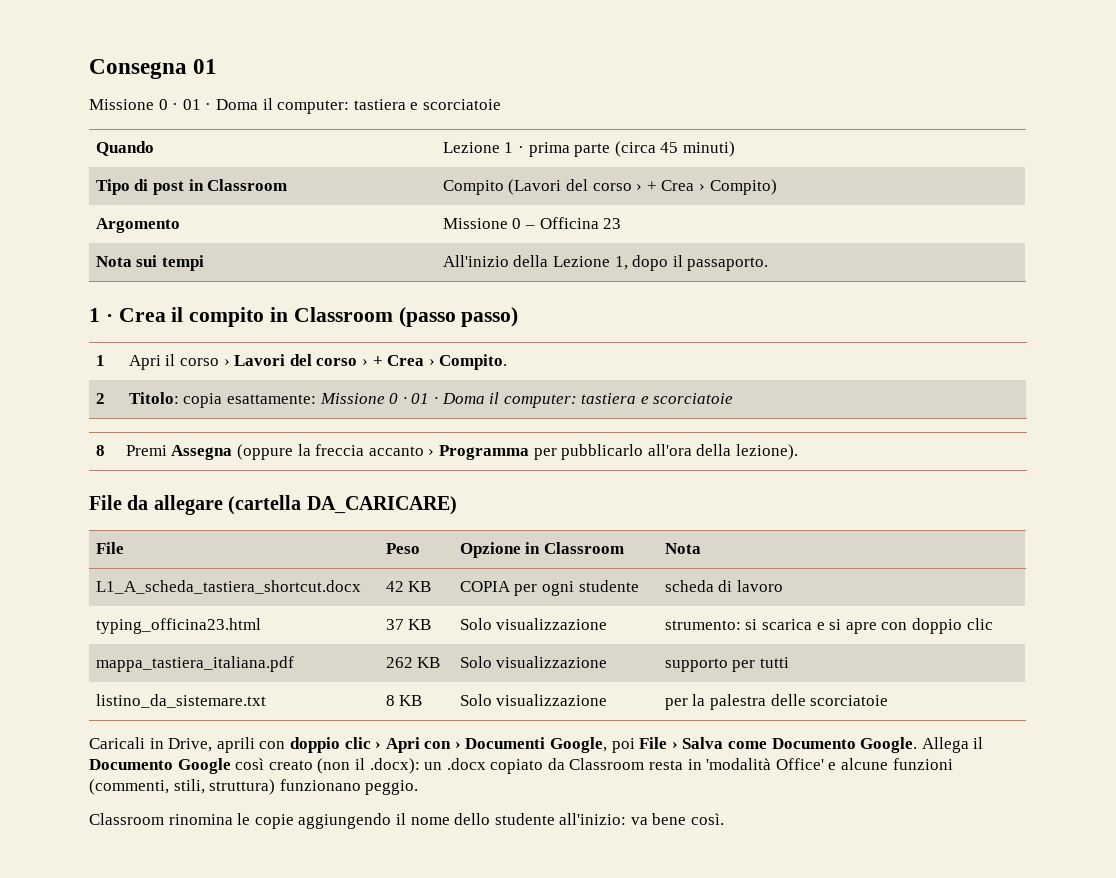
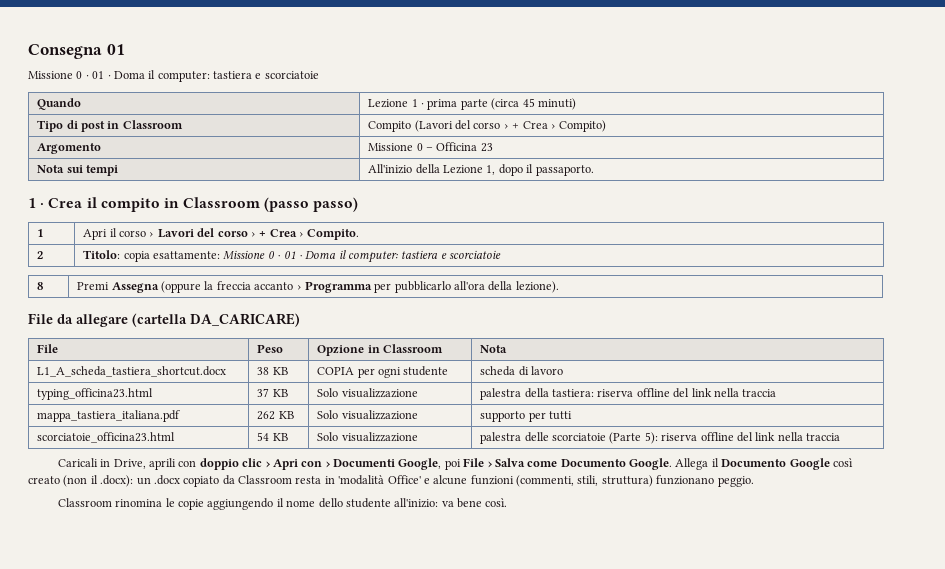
[385,581,404,592] 42 -> [257,367,270,375] 38
[664,618,993,634] strumento: si scarica e si apre con doppio clic -> [480,388,777,400] palestra della tastiera: riserva offline del link nella traccia
[95,694,266,708] [385,695,423,706] [459,694,608,706] [664,694,706,710] listino_da_sistemare.txt | 8 KB | Solo visualizzazione | per la -> [37,432,176,443] [257,432,288,441] [317,432,418,442] scorciatoie_officina23.html | 54 KB | Solo visualizzazione |
(889, 700) none -> [609,432,841,444] (Parte 5): riserva offline del link nella traccia

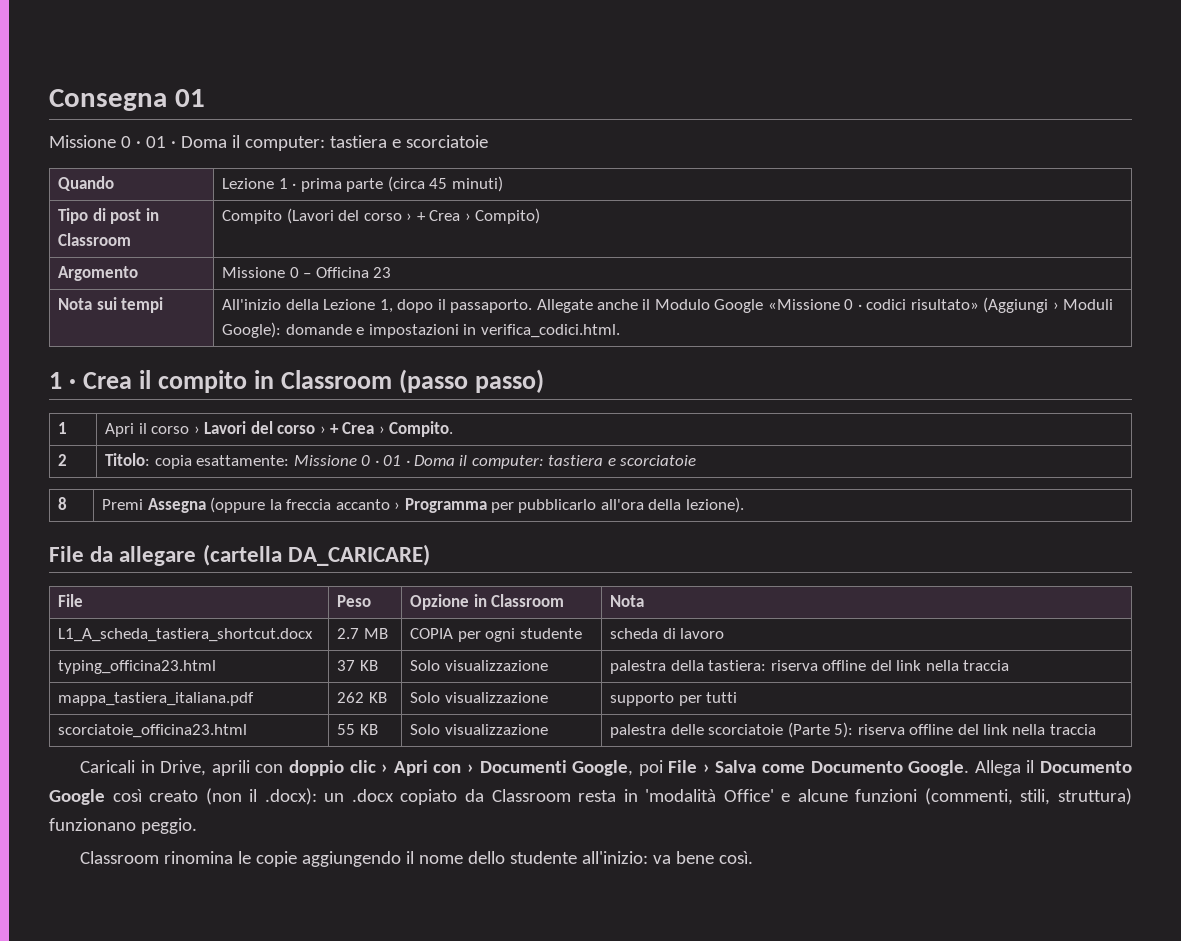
(594, 170) none -> [536,297,1114,313] [222,322,620,338] Allegate anche il Modulo Google «Missione 0 · codici risultato» (Aggiungi › Moduli Google): domande e impostazioni in verifica_codici.html.
[257,367,288,375] 38 KB -> [337,628,388,639] 2.7 MB
[257,432,270,441] 54 -> [337,724,356,735] 55

